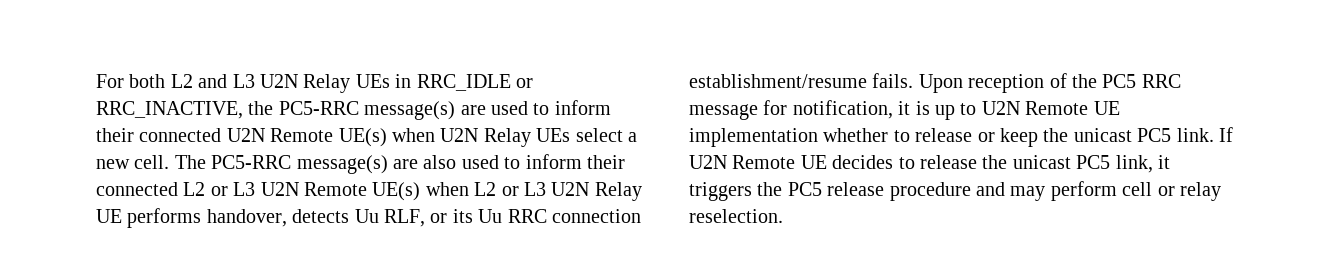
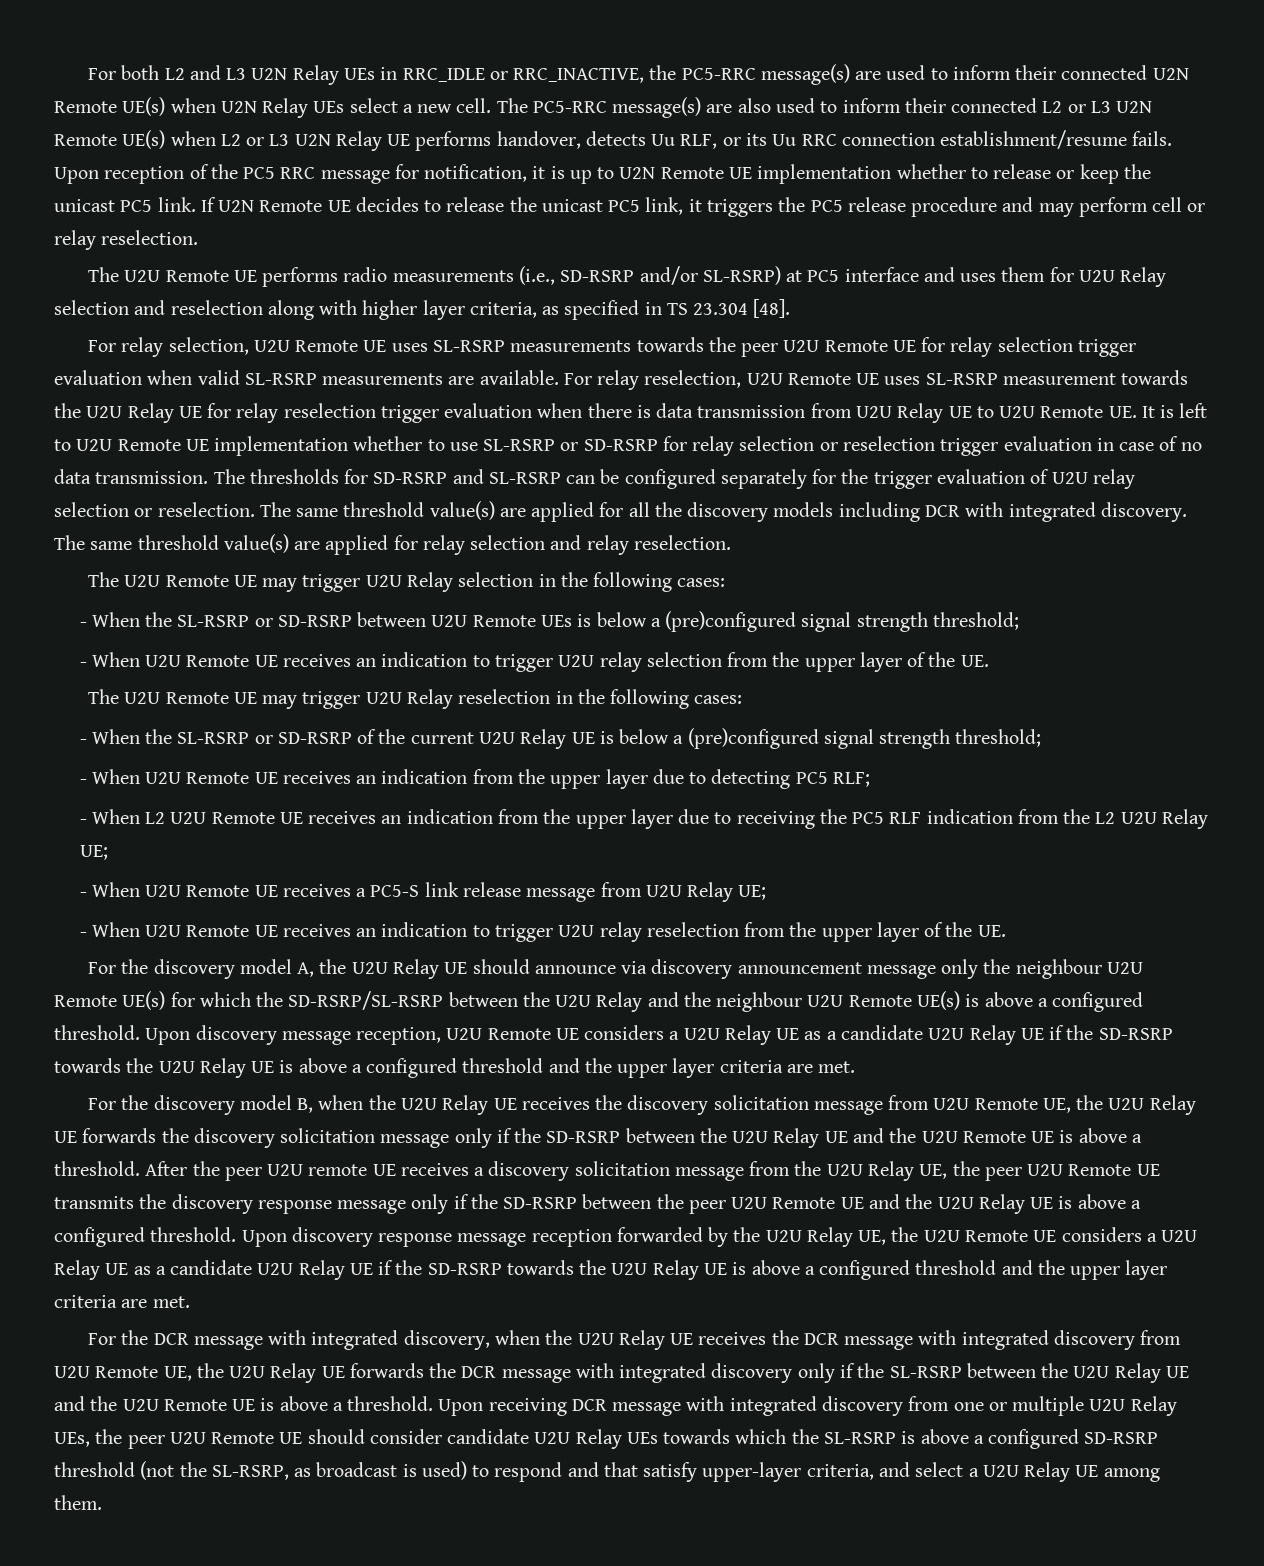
(783, 216) none -> [88,266,1167,287] [54,299,791,320] [88,337,1136,357] [54,370,1189,390] [54,403,1208,423] [54,436,1202,456] [54,469,1135,489] [54,501,1187,522] [54,534,731,555] [88,572,726,592] [79,611,1019,632] [79,652,989,672] [88,689,743,709] [79,728,1042,749] [79,769,870,789] [79,809,1208,829] [79,845,108,860] [79,882,767,902] [79,922,1006,942] [88,959,1143,979] [54,991,1144,1012] [54,1025,1173,1045] [54,1058,856,1078] [88,1095,1196,1115] [54,1128,1142,1148] [54,1161,1160,1181] [54,1194,1141,1214] [54,1227,1198,1247] [54,1260,1168,1280] [54,1295,190,1308] [88,1330,1182,1350] [54,1363,1189,1383] [54,1396,1177,1416] [54,1429,1159,1449] [54,1461,1160,1482] [54,1495,102,1510] // The U2U Remote UE performs radio measurements (i.e., SD-RSRP and/or SL-RSRP) at PC5 interface and uses them for U2U Relay selection and reselection along with higher layer criteria, as specified in TS 23.304 [48]. // For relay selection, U2U Remote UE uses SL-RSRP measurements towards the peer U2U Remote UE for relay selection trigger evaluation when valid SL-RSRP measurements are available. For relay reselection, U2U Remote UE uses SL-RSRP measurement towards the U2U Relay UE for relay reselection trigger evaluation when there is data transmission from U2U Relay UE to U2U Remote UE. It is left to U2U Remote UE implementation whether to use SL-RSRP or SD-RSRP for relay selection or reselection trigger evaluation in case of no data transmission. The thresholds for SD-RSRP and SL-RSRP can be configured separately for the trigger evaluation of U2U relay selection or reselection. The same threshold value(s) are applied for all the discovery models including DCR with integrated discovery. The same threshold value(s) are applied for relay selection and relay reselection. // The U2U Remote UE may trigger U2U Relay selection in the following cases: // - When the SL-RSRP or SD-RSRP between U2U Remote UEs is below a (pre)configured signal strength threshold; // - When U2U Remote UE receives an indication to trigger U2U relay selection from the upper layer of the UE. // The U2U Remote UE may trigger U2U Relay reselection in the following cases: // - When the SL-RSRP or SD-RSRP of the current U2U Relay UE is below a (pre)configured signal strength threshold; // - When U2U Remote UE receives an indication from the upper layer due to detecting PC5 RLF; // - When L2 U2U Remote UE receives an indication from the upper layer due to receiving the PC5 RLF indication from the L2 U2U Relay UE; // - When U2U Remote UE receives a PC5-S link release message from U2U Relay UE; // - When U2U Remote UE receives an indication to trigger U2U relay reselection from the upper layer of the UE. // For the discovery model A, the U2U Relay UE should announce via discovery announcement message only the neighbour U2U Remote UE(s) for which the SD-RSRP/SL-RSRP between the U2U Relay and the neighbour U2U Remote UE(s) is above a configured threshold. Upon discovery message reception, U2U Remote UE considers a U2U Relay UE as a candidate U2U Relay UE if the SD-RSRP towards the U2U Relay UE is above a configured threshold and the upper layer criteria are met. // For the discovery model B, when the U2U Relay UE receives the discovery solicitation message from U2U Remote UE, the U2U Relay UE forwards the discovery solicitation message only if the SD-RSRP between the U2U Relay UE and the U2U Remote UE is above a threshold. After the peer U2U remote UE receives a discovery solicitation message from the U2U Relay UE, the peer U2U Remote UE transmits the discovery response message only if the SD-RSRP between the peer U2U Remote UE and the U2U Relay UE is above a configured threshold. Upon discovery response message reception forwarded by the U2U Relay UE, the U2U Remote UE considers a U2U Relay UE as a candidate U2U Relay UE if the SD-RSRP towards the U2U Relay UE is above a configured threshold and the upper layer criteria are met. // For the DCR message with integrated discovery, when the U2U Relay UE receives the DCR message with integrated discovery from U2U Remote UE, the U2U Relay UE forwards the DCR message with integrated discovery only if the SL-RSRP between the U2U Relay UE and the U2U Remote UE is above a threshold. Upon receiving DCR message with integrated discovery from one or multiple U2U Relay UEs, the peer U2U Remote UE should consider candidate U2U Relay UEs towards which the SL-RSRP is above a configured SD-RSRP threshold (not the SL-RSRP, as broadcast is used) to respond and that satisfy upper-layer criteria, and select a U2U Relay UE among them.

